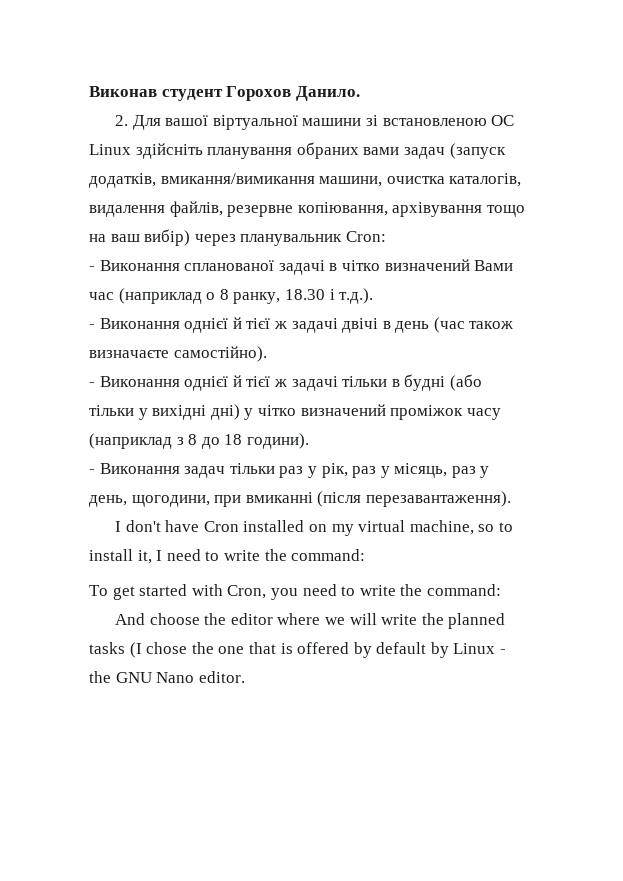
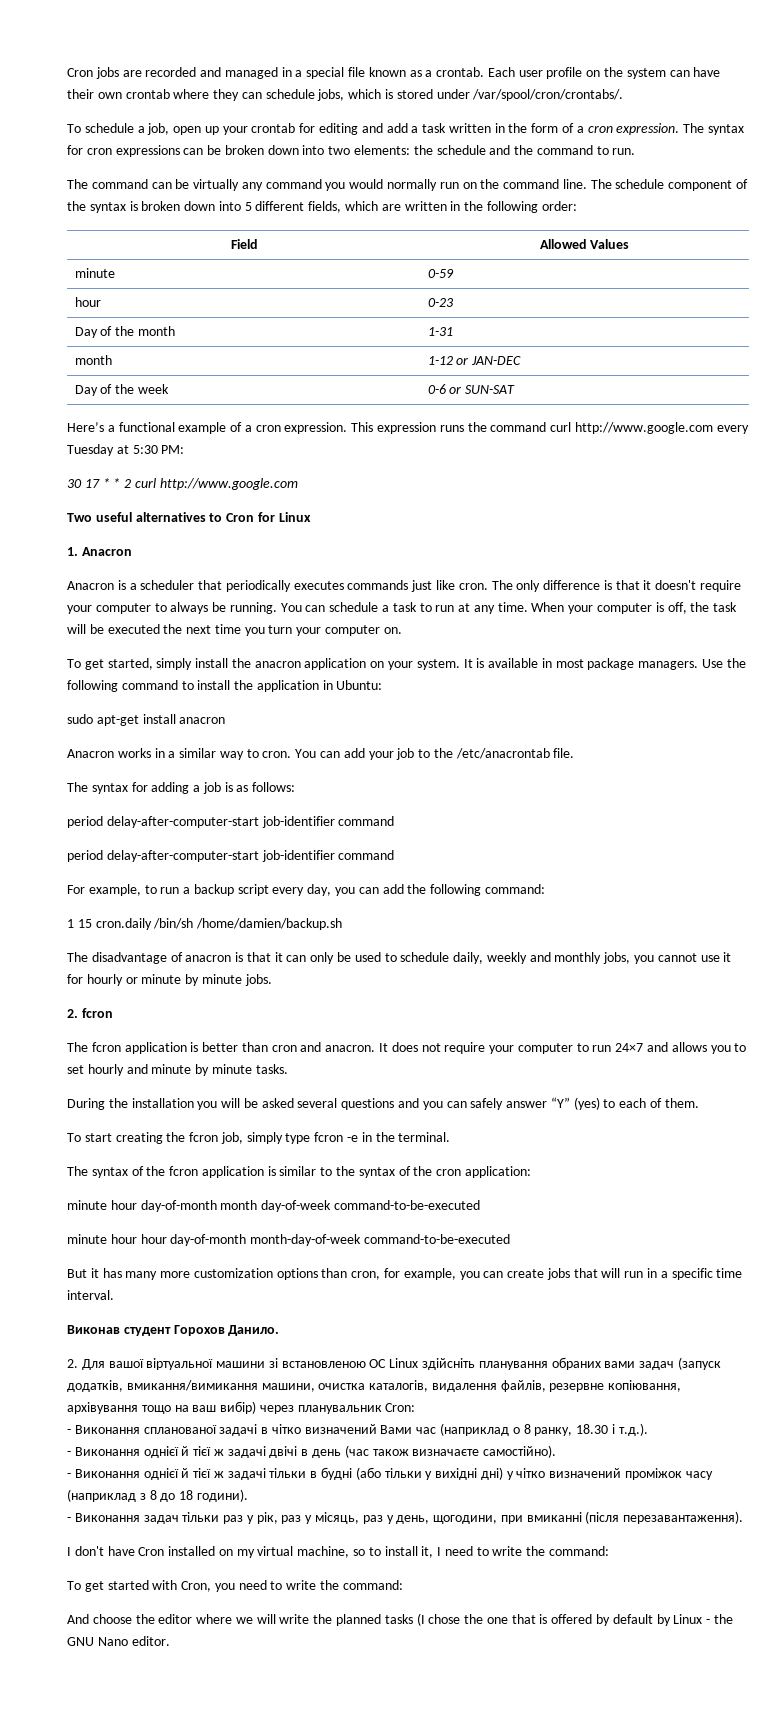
(89, 91) none -> [67,67,721,79] [67,89,624,101] [67,123,744,135] [67,145,636,157] [67,179,749,191] [67,201,577,213] [230,239,258,249] [539,239,630,249] [74,268,115,278] [427,269,454,278] [74,297,101,307] [427,298,454,307] [74,326,175,338] [427,327,453,336] [74,355,112,365] [427,356,522,365] [74,384,169,396] [427,384,516,394] [67,422,749,434] [67,444,185,456] [67,478,298,490] [67,512,311,522] [67,547,132,556] [67,580,742,592] [67,602,738,614] [67,624,402,636] [67,658,746,670] [67,680,383,692] [67,714,226,726] [67,748,575,760] [67,782,296,794] [67,816,395,828] [67,850,395,862] [67,884,545,896] [67,918,343,930] [67,952,732,964] [67,974,272,986] [67,1008,113,1018] [67,1042,747,1054] [67,1064,288,1076] [67,1097,699,1110] [67,1132,451,1144] [67,1166,531,1178] [67,1200,480,1212] [67,1234,510,1246] [67,1268,743,1280] [67,1290,114,1300] Cron jobs are recorded and managed in a special file known as a crontab. Each user profile on the system can have their own crontab where they can schedule jobs, which is stored under /var/spool/cron/crontabs/. // To schedule a job, open up your crontab for editing and add a task written in the form of a cron expression. The syntax for cron expressions can be broken down into two elements: the schedule and the command to run. // The command can be virtually any command you would normally run on the command line. The schedule component of the syntax is broken down into 5 different fields, which are written in the following order: // Field | Allowed Values // minute | 0-59 // hour | 0-23 // Day of the month | 1-31 // month | 1-12 or JAN-DEC // Day of the week | 0-6 or SUN-SAT // Here’s a functional example of a cron expression. This expression runs the command curl http://www.google.com every Tuesday at 5:30 PM: // 30 17 * * 2 curl http://www.google.com // Two useful alternatives to Cron for Linux // 1. Anacron // Anacron is a scheduler that periodically executes commands just like cron. The only difference is that it doesn't require your computer to always be running. You can schedule a task to run at any time. When your computer is off, the task will be executed the next time you turn your computer on. // To get started, simply install the anacron application on your system. It is available in most package managers. Use the following command to install the application in Ubuntu: // sudo apt-get install anacron // Anacron works in a similar way to cron. You can add your job to the /etc/anacrontab file. // The syntax for adding a job is as follows: // period delay-after-computer-start job-identifier command // period delay-after-computer-start job-identifier command // For example, to run a backup script every day, you can add the following command: // 1 15 cron.daily /bin/sh /home/damien/backup.sh // The disadvantage of anacron is that it can only be used to schedule daily, weekly and monthly jobs, you cannot use it for hourly or minute by minute jobs. // 2. fcron // The fcron application is better than cron and anacron. It does not require your computer to run 24×7 and allows you to set hourly and minute by minute tasks. // During the installation you will be asked several questions and you can safely answer “Y” (yes) to each of them. // To start creating the fcron job, simply type fcron -e in the terminal. // The syntax of the fcron application is similar to the syntax of the cron application: // minute hour day-of-month month day-of-week command-to-be-executed // minute hour hour day-of-month month-day-of-week command-to-be-executed // But it has many more customization options than cron, for example, you can create jobs that will run in a specific time interval. //

